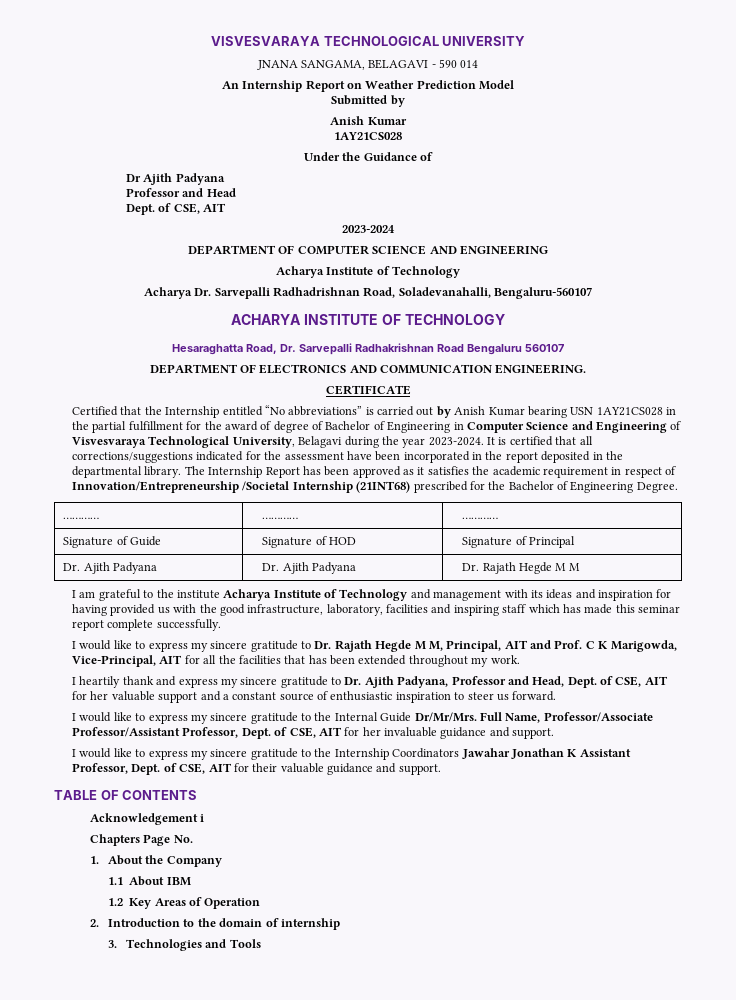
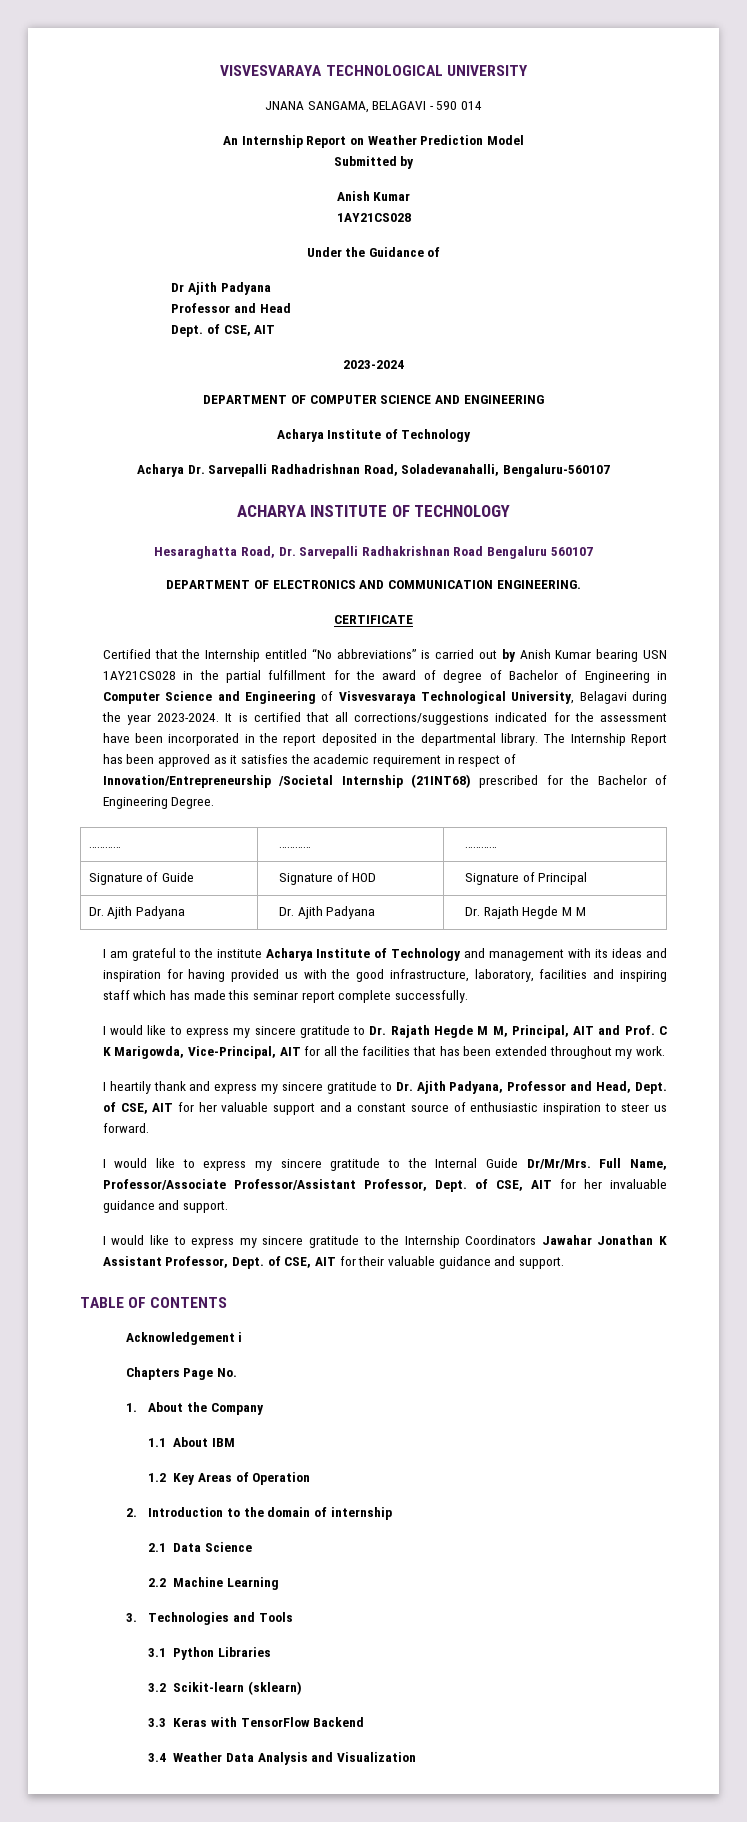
[108,939,261,951] 3. Technologies and Tools -> [148,1542,252,1552] [148,1577,279,1590] [125,1612,293,1625] [148,1647,271,1660] [148,1681,302,1695] [148,1717,365,1727] [148,1752,416,1765] 2.1 Data Science // 2.2 Machine Learning // 3. Technologies and Tools // 3.1 Python Libraries // 3.2 Scikit-learn (sklearn) // 3.3 Keras with TensorFlow Backend // 3.4 Weather Data Analysis and Visualization

